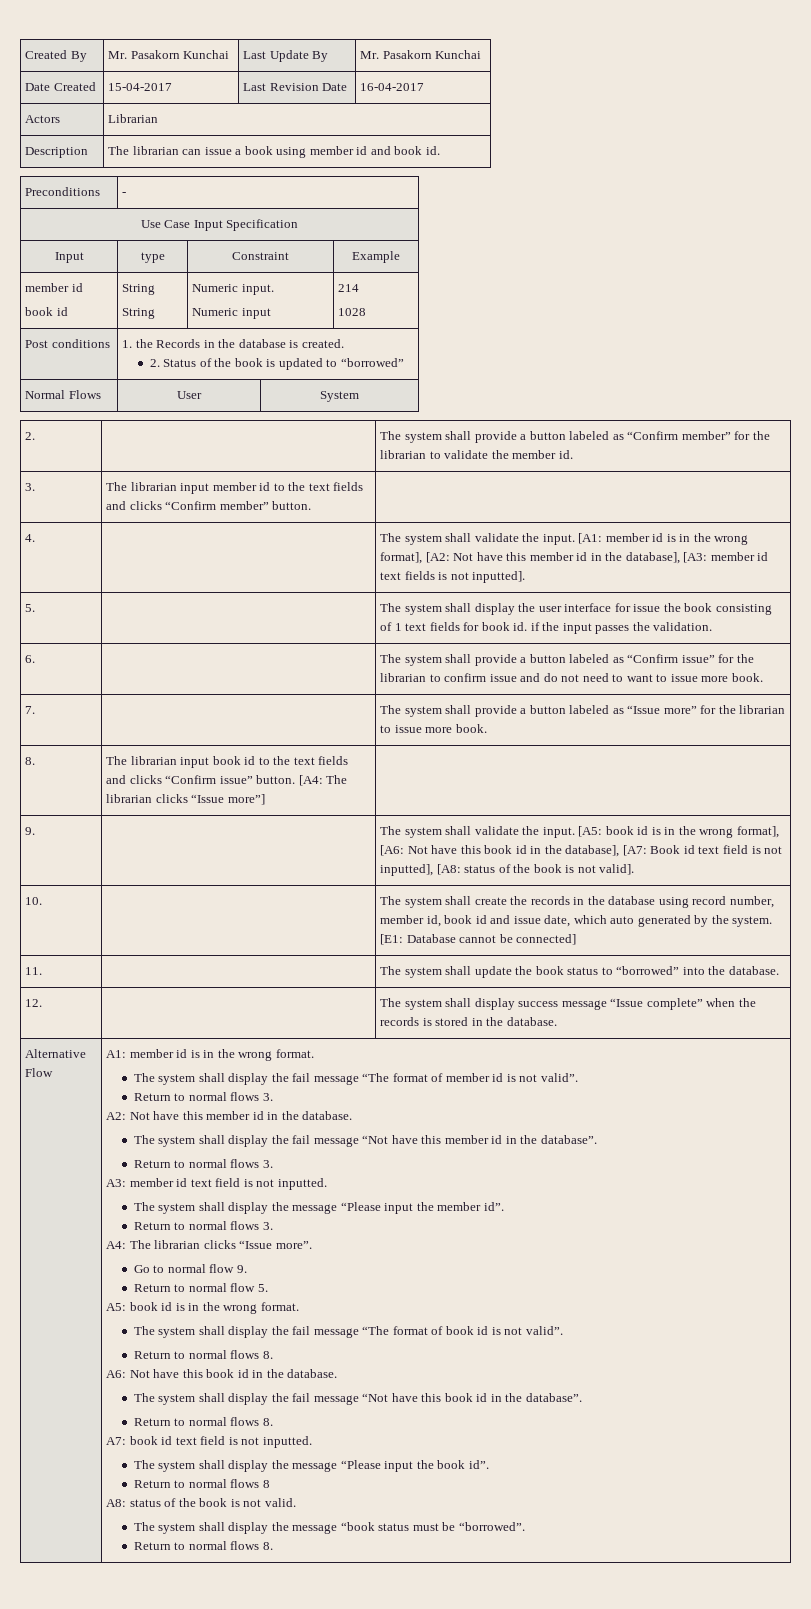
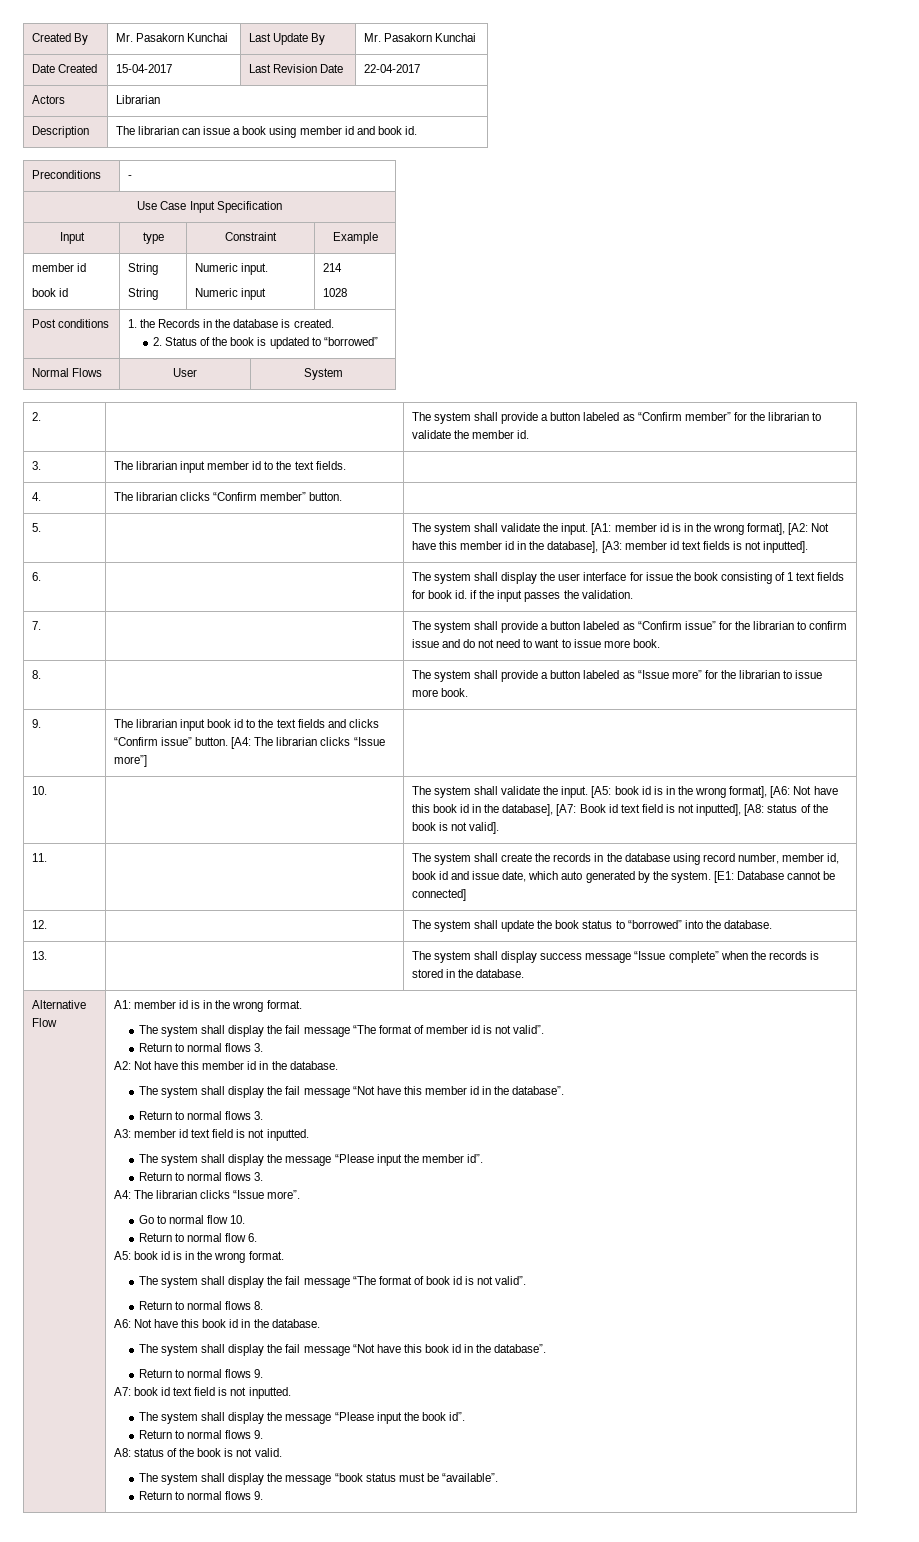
[360,83,425,91] 16-04-2017 -> [363,64,420,73] 22-04-2017
[333,482,364,491] [106,501,127,510] fields and -> [315,461,346,470] [31,492,41,501] [113,492,177,501] fields. | // 4. | The librarian
[25,534,36,542] 4. -> [31,523,41,532] 5.
[25,604,36,612] 5. -> [31,572,41,581] 6.
[25,655,36,663] 6. -> [31,621,41,630] 7.
[25,706,36,714] 7. -> [31,670,41,679] 8.
[25,757,36,765] 8. -> [31,719,41,728] 9.
[25,827,36,835] 9. -> [31,786,47,795] 10.
[25,897,43,905] 10. -> [31,853,47,862] 11.
[25,967,43,975] 11. -> [31,920,47,929] 12.
[25,999,43,1007] 12. -> [31,951,47,960] 13.
[236,1265,247,1273] 9. -> [230,1215,246,1224] 10.
[257,1284,268,1292] 5. -> [248,1233,258,1242] 6.
[262,1418,273,1426] 8. -> [254,1369,264,1378] 9.
[262,1480,270,1488] 8 -> [254,1430,264,1439] 9.
[458,1522,525,1531] [133,1541,273,1550] “borrowed”. // Return to normal flows 8. -> [441,1473,498,1482] [138,1491,264,1500] “available”. // Return to normal flows 9.

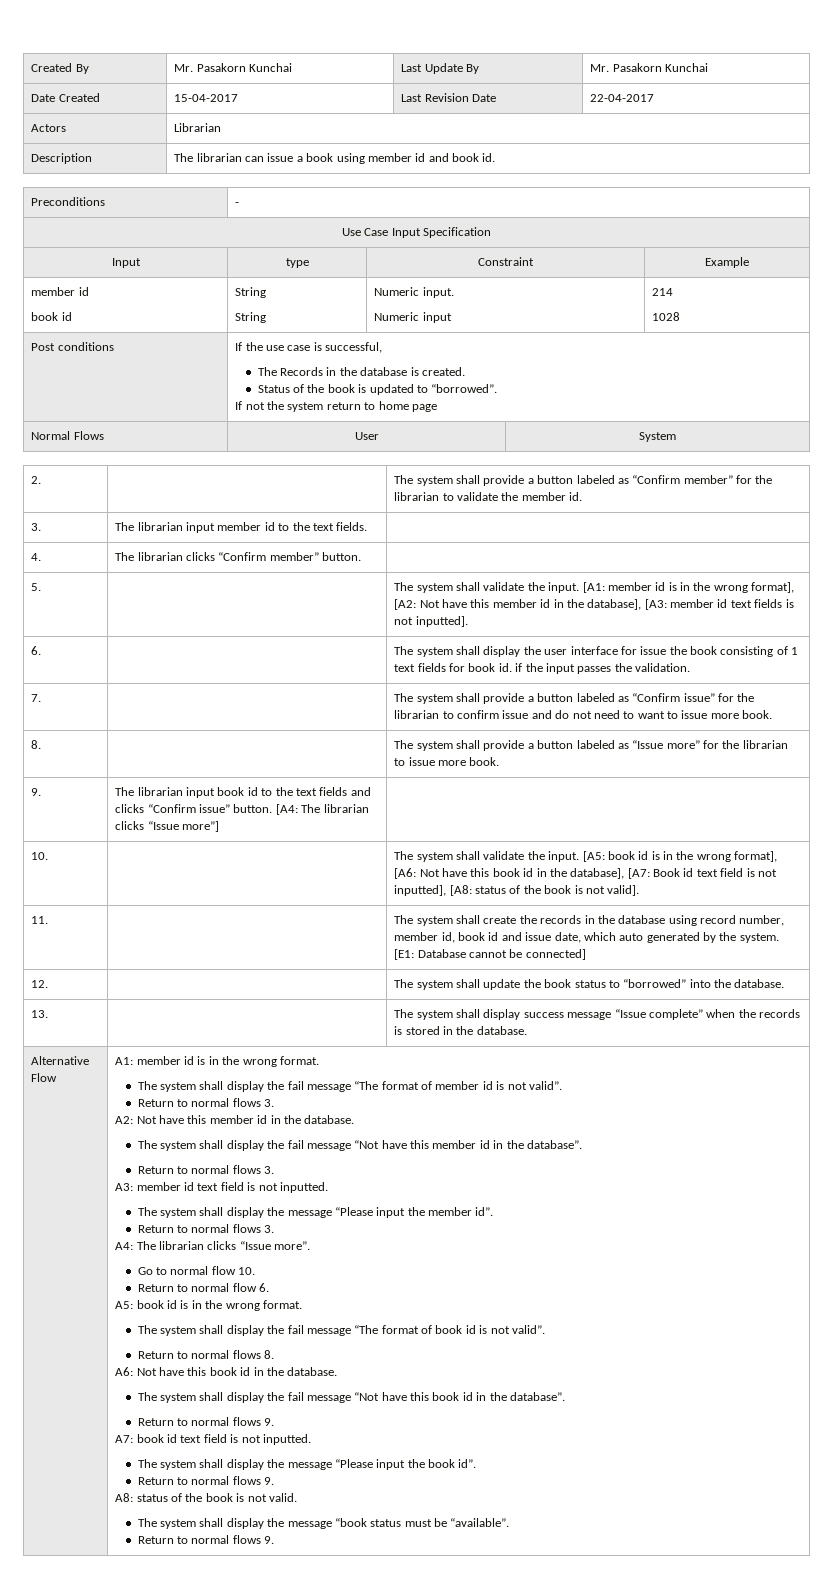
[127,319,155,328] 1. the -> [235,342,383,353] [257,367,277,376] If the use case is successful, // The
[152,337,162,346] 2. -> (465, 371) none
[323,337,378,346] “borrowed” -> [431,384,498,393] [235,401,437,412] “borrowed”. // If not the system return to home page

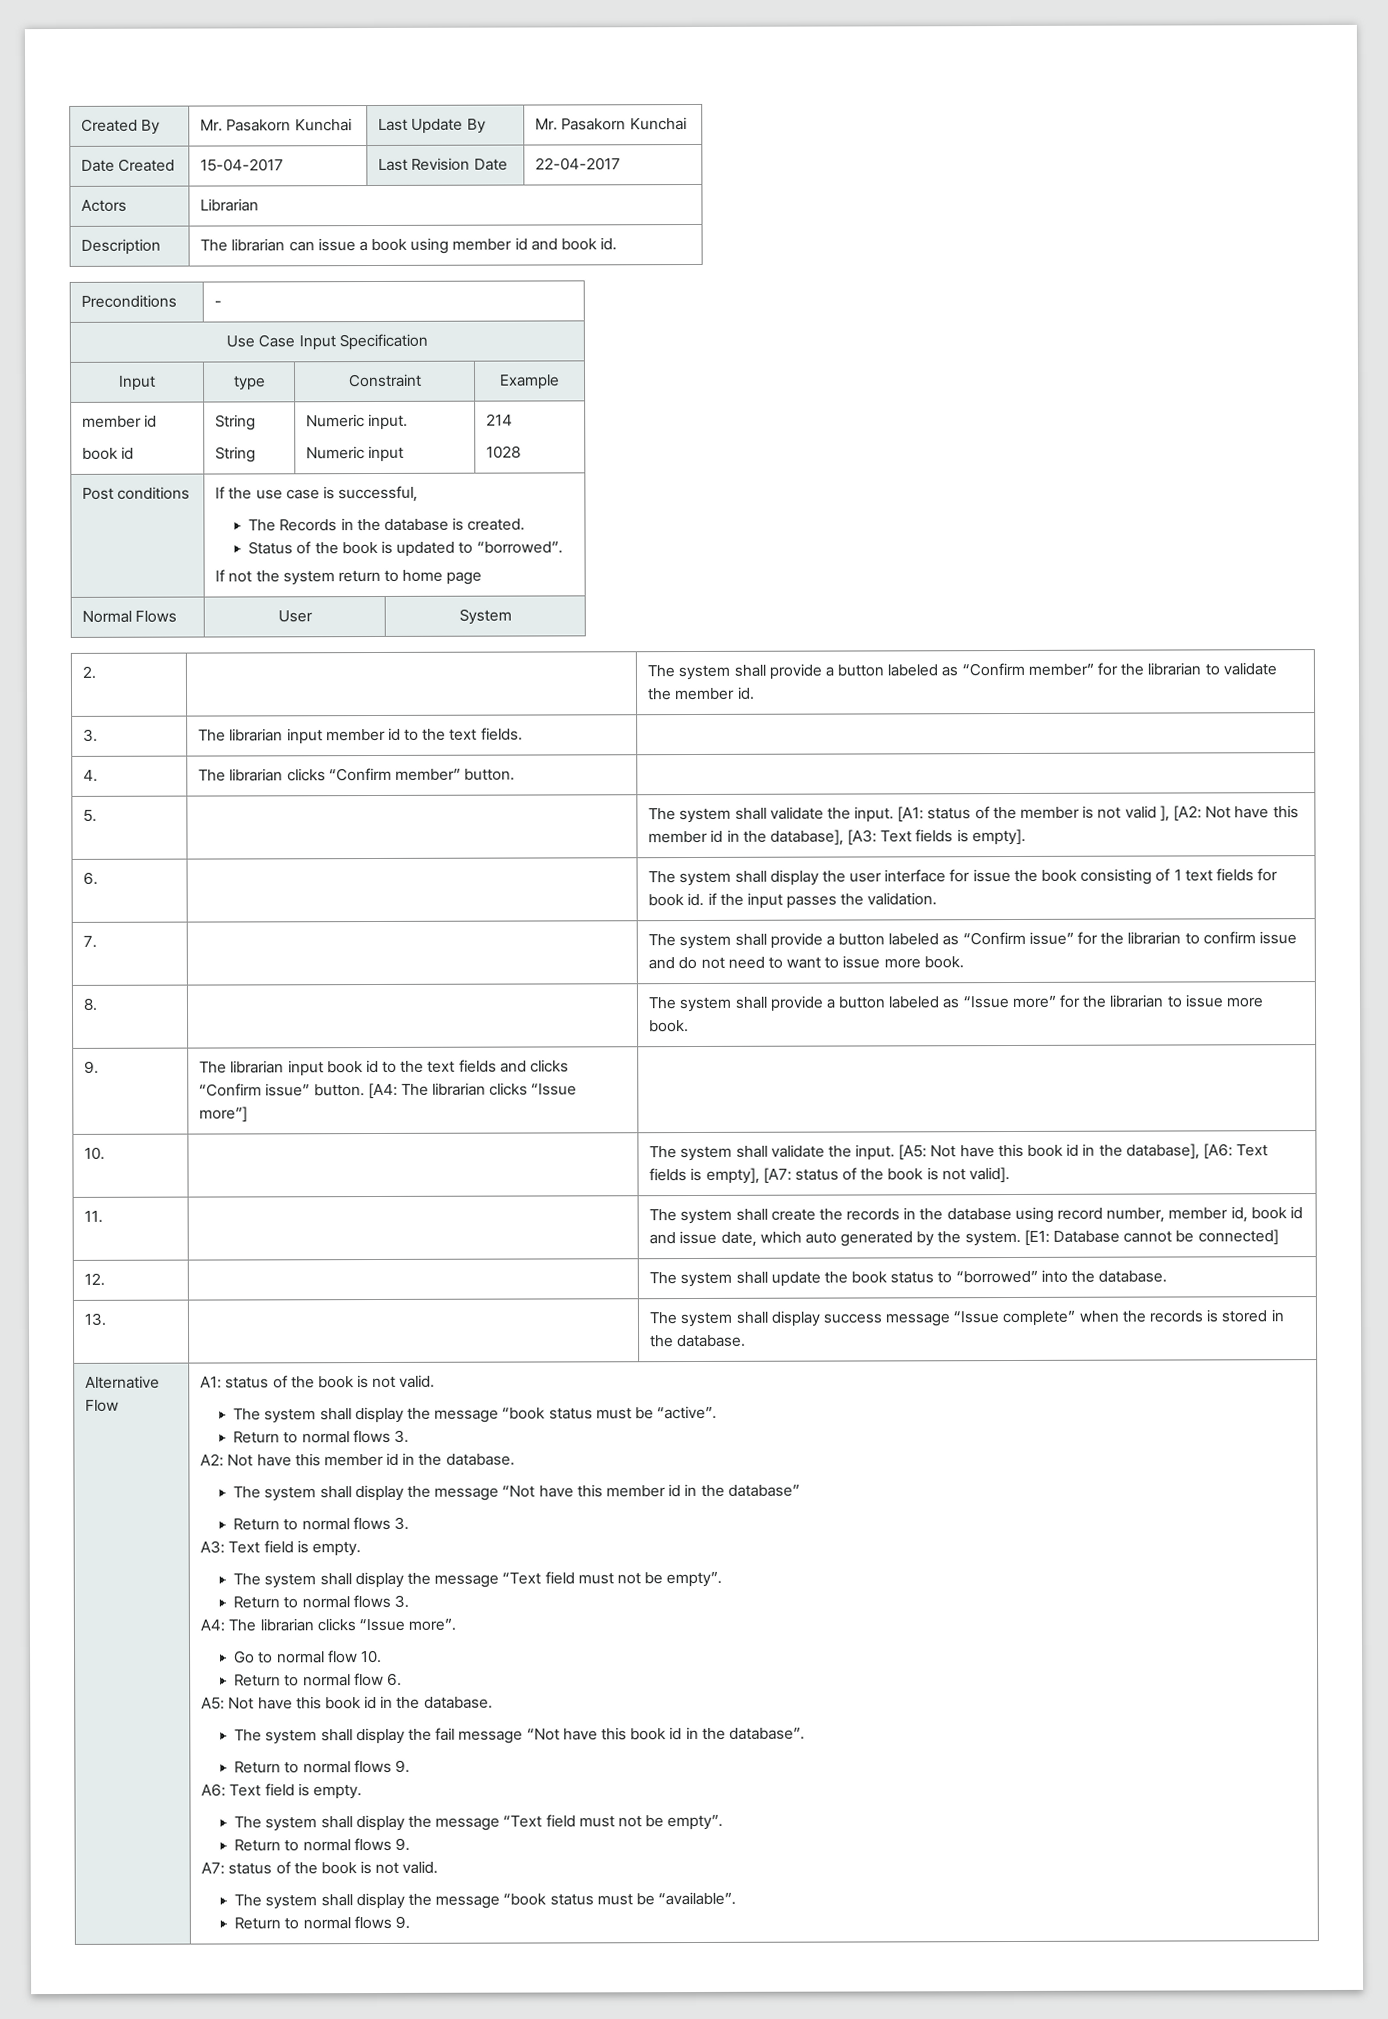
[607,582,795,593] member id is in the wrong format], -> [927,805,1170,822] status of the member is not valid ],
[670,599,794,608] [394,616,468,627] member id text fields is not inputted]. -> [880,828,1026,846] Text fields is empty].
[607,851,778,862] [394,868,417,879] book id is in the wrong format], [A6: -> (928, 1152) none
[627,868,777,879] [394,885,472,896] [A7: Book id text field is not inputted], [A8: -> [1202,1143,1269,1160] [649,1167,792,1184] [A6: Text fields is empty], [A7:
[136,1056,319,1067] [137,1081,562,1092] member id is in the wrong format. // The system shall display the fail message “The format of member id is not valid”. -> [225,1374,436,1389] [233,1405,718,1424] status of the book is not valid. // The system shall display the message “book status must be “active”.
[287,1140,304,1149] fail -> (432, 1491) none
[526,1140,582,1149] database”. -> [727,1484,800,1497] database”
[136,1182,328,1193] [137,1207,494,1218] member id text field is not inputted. // The system shall display the message “Please input the member id”. -> [228,1540,361,1557] [233,1571,723,1589] Text field is empty. // The system shall display the message “Text field must not be empty”.
[136,1300,302,1311] [137,1325,545,1336] [137,1350,275,1359] [115,1367,134,1376] book id is in the wrong format. // The system shall display the fail message “The format of book id is not valid”. // Return to normal flows 8. // A6: -> (226, 1703) none
[115,1434,311,1445] [137,1459,477,1470] [137,1476,275,1485] [115,1493,134,1502] A7: book id text field is not inputted. // The system shall display the message “Please input the book id”. // Return to normal flows 9. // A8: -> [201,1783,362,1800] [234,1814,724,1832] [234,1837,411,1852] [201,1862,226,1875] A6: Text field is empty. // The system shall display the message “Text field must not be empty”. // Return to normal flows 9. // A7:

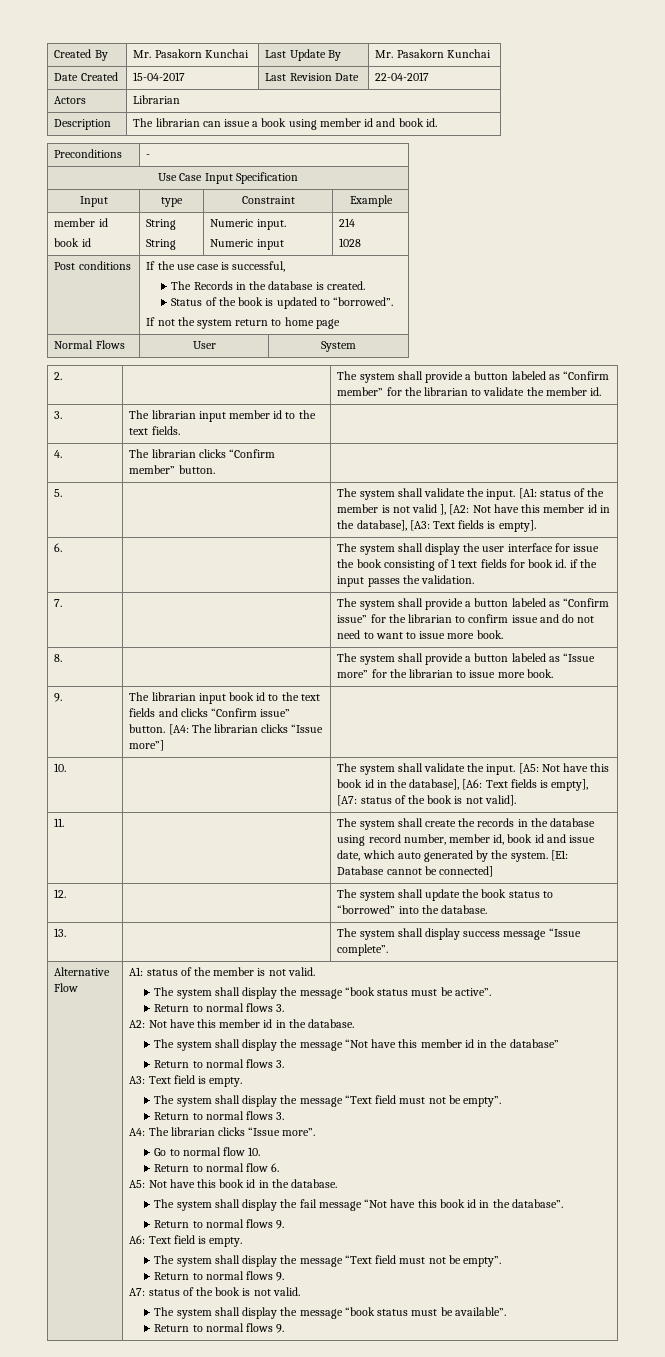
[1002,1309,1284,1327] [650,1334,747,1348] complete” when the records is stored in the database. -> [337,944,389,956] complete”.
[317,1376,354,1389] book -> [213,967,255,976] member
[657,1405,718,1420] “active”. -> [454,988,491,996] active”.
[658,1891,737,1906] “available”. -> [454,1307,506,1316] available”.

